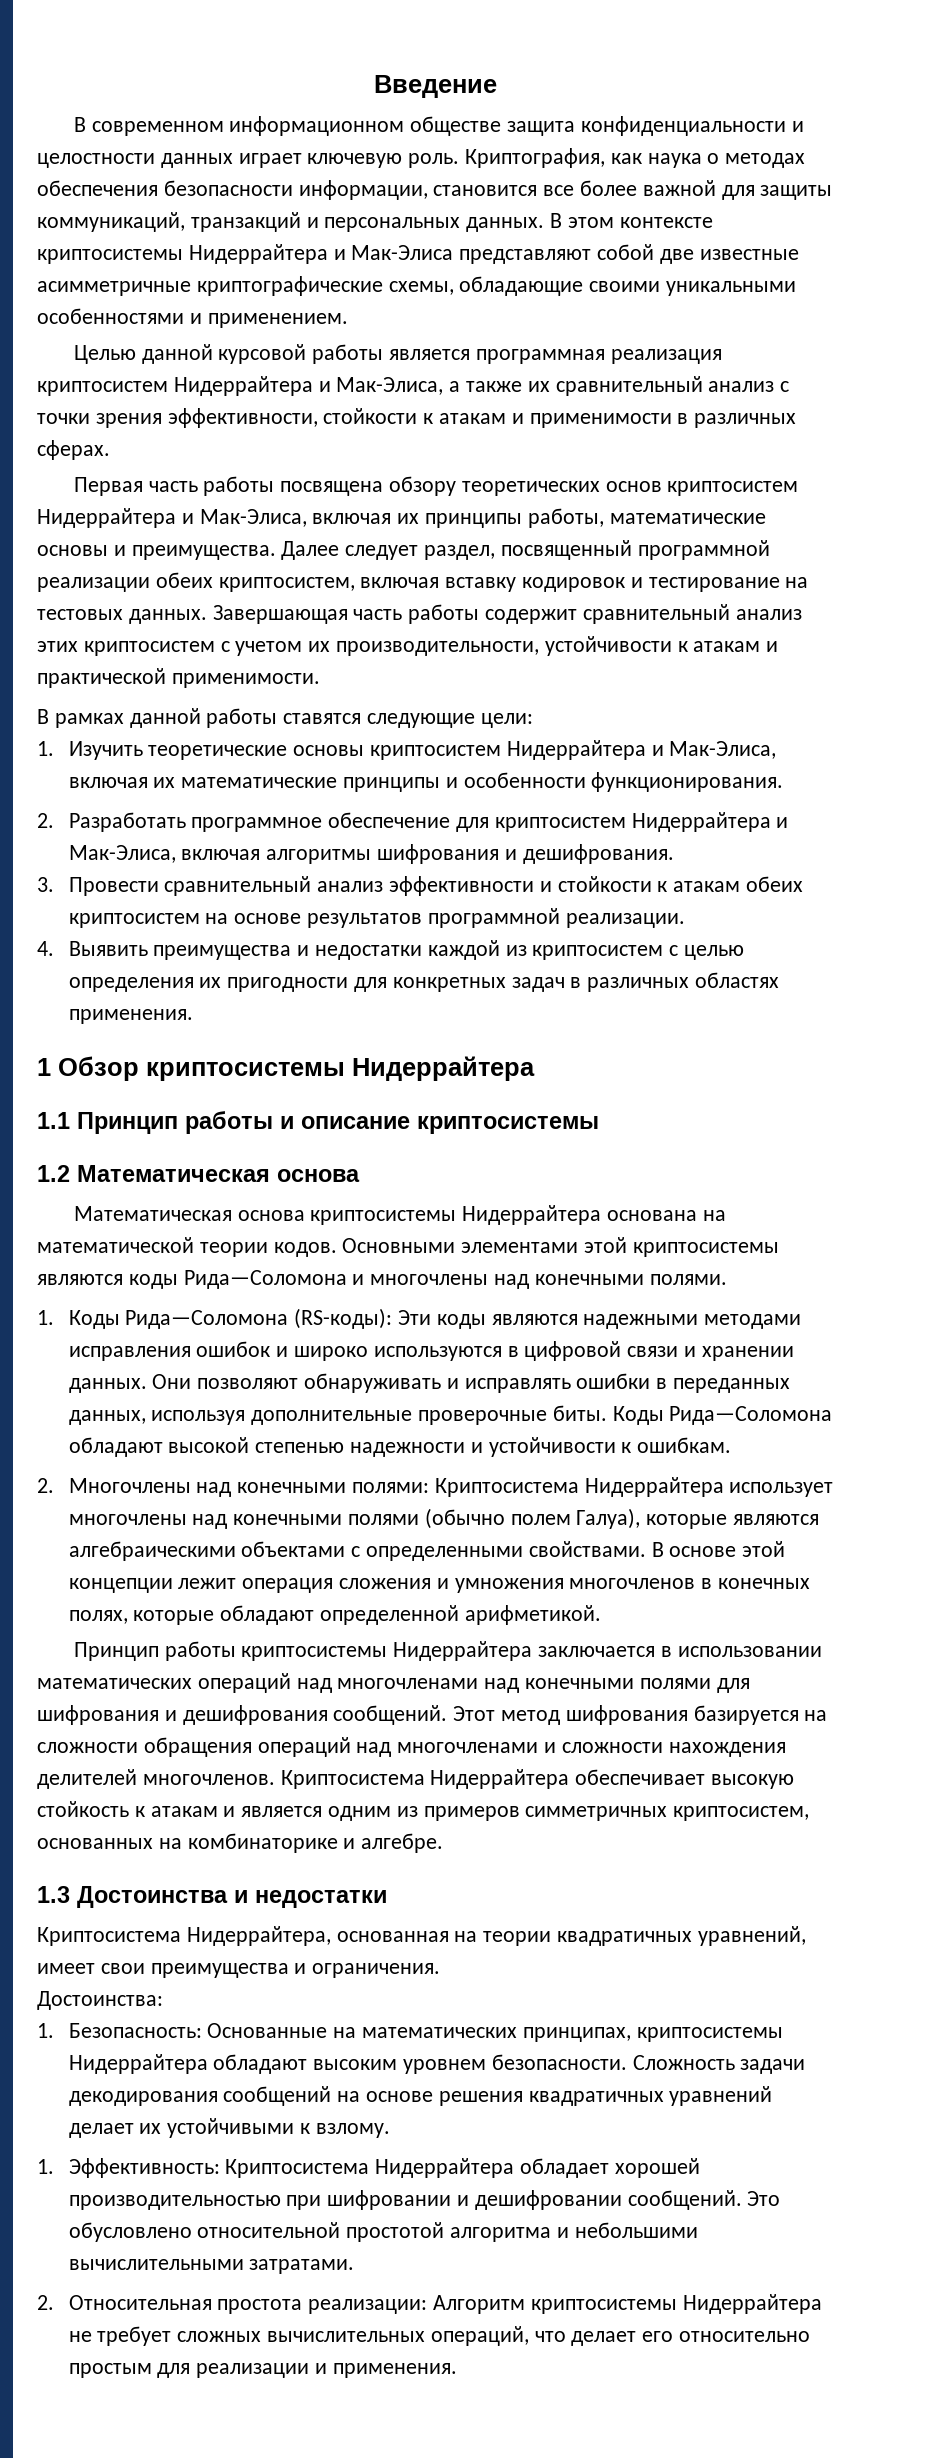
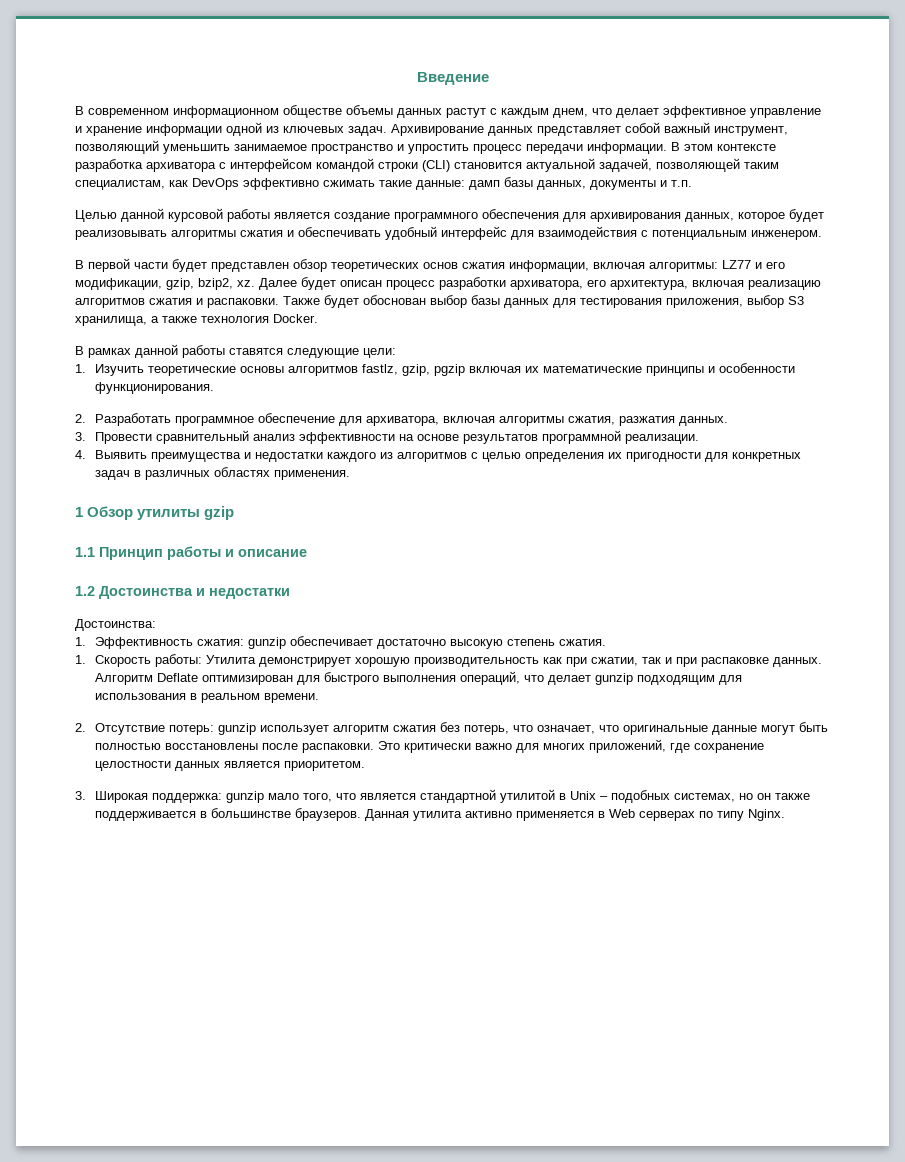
[507,116,804,136] [37,148,806,168] [37,180,833,200] [37,212,713,232] [37,244,799,264] [37,276,797,296] [37,308,348,328] защита конфиденциальности и целостности данных играет ключевую роль. Криптография, как наука о методах обеспечения безопасности информации, становится все более важной для защиты коммуникаций, транзакций и персональных данных. В этом контексте криптосистемы Нидеррайтера и Мак-Элиса представляют собой две известные асимметричные криптографические схемы, обладающие своими уникальными особенностями и применением. -> [346,105,821,118] [75,122,788,136] [75,140,776,154] [75,158,779,172] [75,177,692,190] объемы данных растут с каждым днем, что делает эффективное управление и хранение информации одной из ключевых задач. Архивирование данных представляет собой важный инструмент, позволяющий уменьшить занимаемое пространство и упростить процесс передачи информации. В этом контексте разработка архиватора с интерфейсом командой строки (CLI) становится актуальной задачей, позволяющей таким специалистам, как DevOps эффективно сжимать такие данные: дамп базы данных, документы и т.п.
[475,349,722,364] [37,376,790,396] [37,408,797,428] [37,440,110,460] [73,476,799,496] [37,508,766,528] [37,540,770,560] [37,572,809,592] [37,604,802,624] [37,636,779,656] [37,668,320,688] программная реализация криптосистем Нидеррайтера и Мак-Элиса, а также их сравнительный анализ с точки зрения эффективности, стойкости к атакам и применимости в различных сферах. // Первая часть работы посвящена обзору теоретических основ криптосистем Нидеррайтера и Мак-Элиса, включая их принципы работы, математические основы и преимущества. Далее следует раздел, посвященный программной реализации обеих криптосистем, включая вставку кодировок и тестирование на тестовых данных. Завершающая часть работы содержит сравнительный анализ этих криптосистем с учетом их производительности, устойчивости к атакам и практической применимости. -> [334,209,824,222] [75,226,822,240] [75,258,785,272] [75,277,821,290] [75,295,804,308] [75,314,318,326] создание программного обеспечения для архивирования данных, которое будет реализовывать алгоритмы сжатия и обеспечивать удобный интерфейс для взаимодействия с потенциальным инженером. // В первой части будет представлен обзор теоретических основ сжатия информации, включая алгоритмы: LZ77 и его модификации, gzip, bzip2, xz. Далее будет описан процесс разработки архиватора, его архитектура, включая реализацию алгоритмов сжатия и распаковки. Также будет обоснован выбор базы данных для тестирования приложения, выбор S3 хранилища, а также технология Docker.
[369,740,777,760] криптосистем Нидеррайтера и Мак-Элиса, -> [287,364,465,376] алгоритмов fastlz, gzip, pgzip
[494,812,789,832] [68,844,674,864] криптосистем Нидеррайтера и Мак-Элиса, включая алгоритмы шифрования и дешифрования. -> [365,416,728,426] архиватора, включая алгоритмы сжатия, разжатия данных.
[539,876,804,892] [68,913,200,928] и стойкости к атакам обеих криптосистем -> (395, 438) none
[427,940,664,960] каждой из криптосистем -> [326,452,467,462] каждого из алгоритмов
[146,1056,535,1081] криптосистемы Нидеррайтера -> [137,506,235,520] утилиты gzip
[417,1116,599,1134] криптосистемы -> (307, 553) none
[77,1165,360,1182] [73,1205,726,1225] [37,1237,779,1257] [37,1270,727,1289] [37,1308,802,1329] [68,1341,794,1361] [68,1373,791,1393] [68,1405,833,1425] [68,1437,732,1457] [37,1477,834,1497] [68,1508,820,1529] [68,1541,786,1561] [68,1578,811,1593] [68,1605,601,1625] [73,1641,822,1661] [37,1673,750,1693] [37,1705,828,1725] [37,1737,786,1757] [37,1769,795,1789] [37,1801,810,1821] [37,1833,444,1853] [37,1886,387,1908] [37,1926,806,1946] [37,1963,441,1978] [37,1991,163,2010] [37,2023,783,2042] [68,2054,806,2074] [68,2086,773,2106] [68,2118,390,2138] [37,2158,700,2178] [68,2190,781,2210] [68,2222,698,2242] [68,2259,355,2274] [37,2294,822,2314] [68,2326,811,2346] [68,2363,457,2378] Математическая основа // Математическая основа криптосистемы Нидеррайтера основана на математической теории кодов. Основными элементами этой криптосистемы являются коды Рида—Соломона и многочлены над конечными полями. // 1. Коды Рида—Соломона (RS-коды): Эти коды являются надежными методами исправления ошибок и широко используются в цифровой связи и хранении данных. Они позволяют обнаруживать и исправлять ошибки в переданных данных, используя дополнительные проверочные биты. Коды Рида—Соломона обладают высокой степенью надежности и устойчивости к ошибкам. // 2. Многочлены над конечными полями: Криптосистема Нидеррайтера использует многочлены над конечными полями (обычно полем Галуа), которые являются алгебраическими объектами с определенными свойствами. В основе этой концепции лежит операция сложения и умножения многочленов в конечных полях, которые обладают определенной арифметикой. // Принцип работы криптосистемы Нидеррайтера заключается в использовании математических операций над многочленами над конечными полями для шифрования и дешифрования сообщений. Этот метод шифрования базируется на сложности обращения операций над многочленами и сложности нахождения делителей многочленов. Криптосистема Нидеррайтера обеспечивает высокую стойкость к атакам и является одним из примеров симметричных криптосистем, основанных на комбинаторике и алгебре. // 1.3 Достоинства и недостатки // Криптосистема Нидеррайтера, основанная на теории квадратичных уравнений, имеет свои преимущества и ограничения. // Достоинства: // 1. Безопасность: Основанные на математических принципах, криптосистемы Нидеррайтера обладают высоким уровнем безопасности. Сложность задачи декодирования сообщений на основе решения квадратичных уравнений делает их устойчивыми к взлому. // 1. Эффективность: Криптосистема Нидеррайтера обладает хорошей производительностью при шифровании и дешифровании сообщений. Это обусловлено относительной простотой алгоритма и небольшими вычислительными затратами. // 2. Относительная простота реализации: Алгоритм криптосистемы Нидеррайтера не требует сложных вычислительных операций, что делает его относительно простым для реализации и применения. -> [99,586,290,599] [75,619,156,631] [75,636,606,649] [75,654,822,667] [94,671,742,685] [94,693,319,703] [75,722,828,735] [94,739,764,753] [94,761,365,771] [75,789,810,803] [94,808,785,821] Достоинства и недостатки // Достоинства: // 1. Эффективность сжатия: gunzip обеспечивает достаточно высокую степень сжатия. // 1. Скорость работы: Утилита демонстрирует хорошую производительность как при сжатии, так и при распаковке данных. Алгоритм Deflate оптимизирован для быстрого выполнения операций, что делает gunzip подходящим для использования в реальном времени. // 2. Отсутствие потерь: gunzip использует алгоритм сжатия без потерь, что означает, что оригинальные данные могут быть полностью восстановлены после распаковки. Это критически важно для многих приложений, где сохранение целостности данных является приоритетом. // 3. Широкая поддержка: gunzip мало того, что является стандартной утилитой в Unix – подобных системах, но он также поддерживается в большинстве браузеров. Данная утилита активно применяется в Web серверах по типу Nginx.

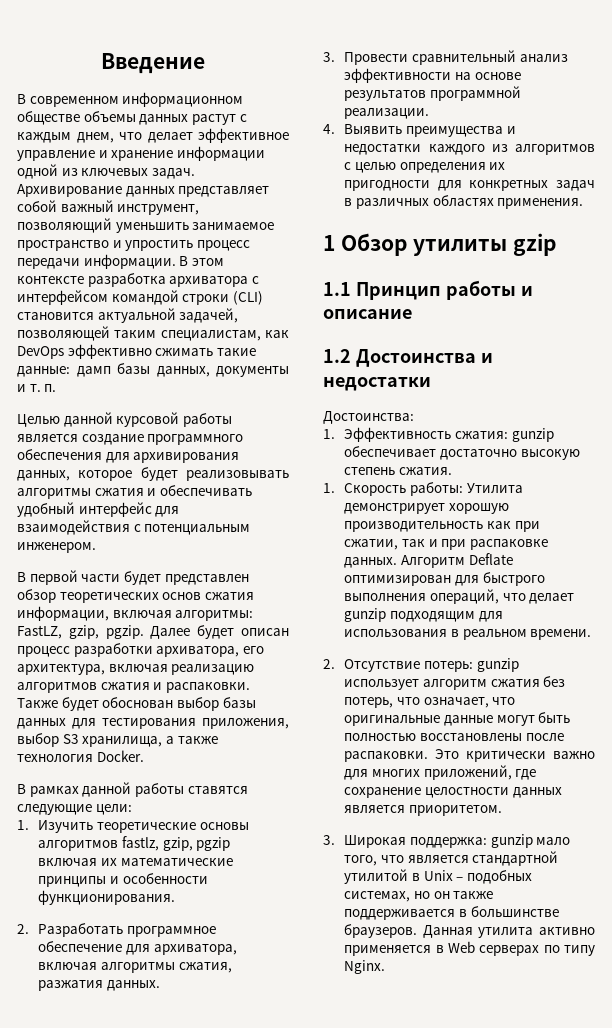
[671,180,692,187] т.п. -> [29,384,57,392] т. п.
[722,260,785,269] [75,278,255,290] LZ77 и его модификации, gzip, bzip2, xz. -> [17,625,144,639] FastLZ, gzip, pgzip.

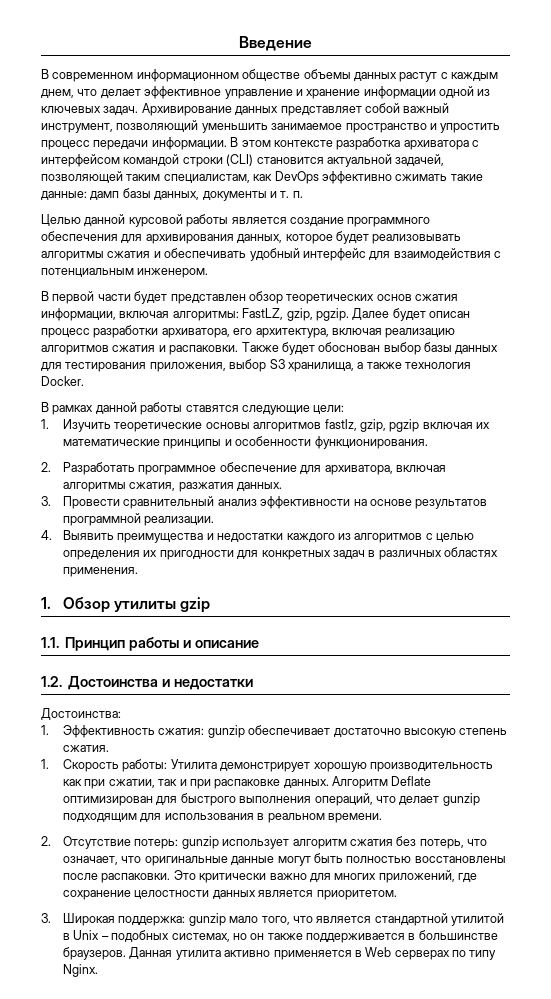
[323,235,335,251] 1 -> [41,597,51,609] 1.
[323,282,351,296] 1.1 -> [41,637,59,648] 1.1.
[323,349,351,363] 1.2 -> [41,676,62,687] 1.2.

